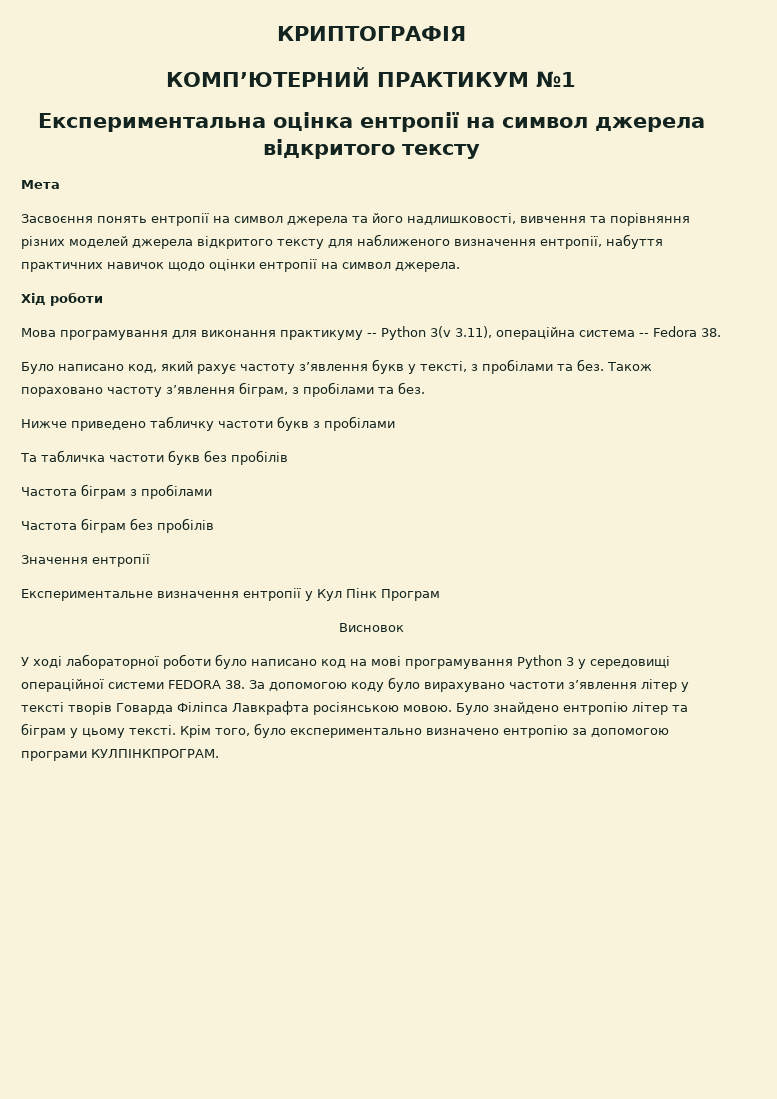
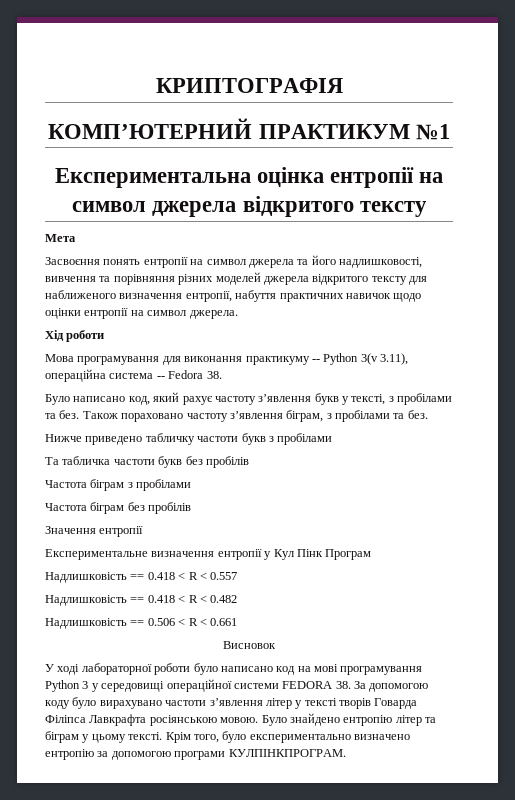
(440, 595) none -> [45,572,238,583] [45,595,238,606] [45,618,238,629] // Надлишковість == 0.418 < R < 0.557 // Надлишковість == 0.418 < R < 0.482 // Надлишковість == 0.506 < R < 0.661

